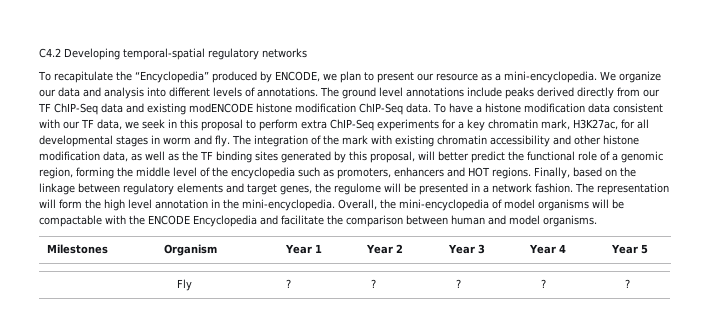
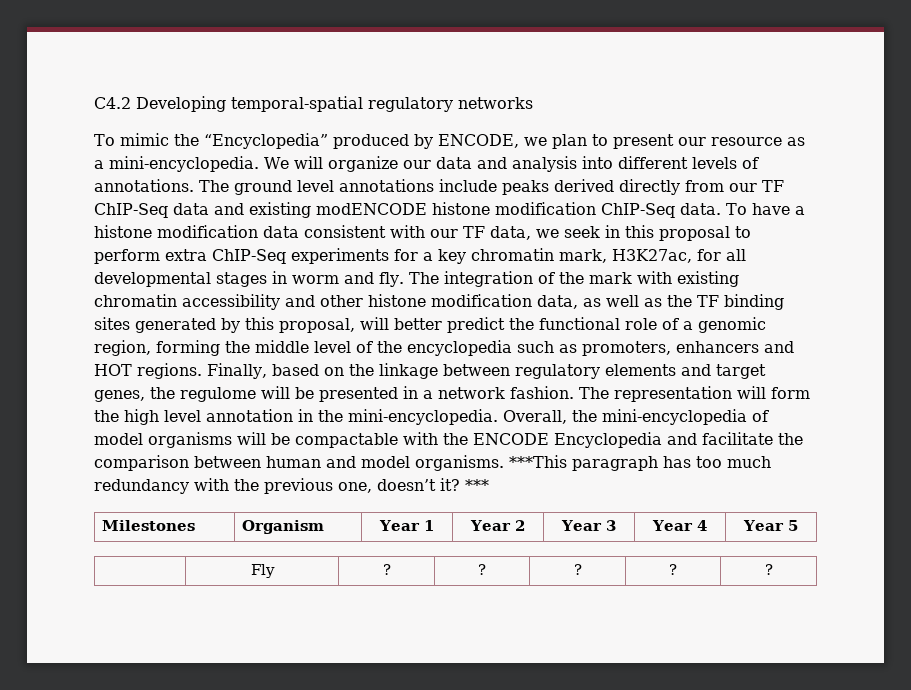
[53,71,113,83] recapitulate -> [119,133,169,146] mimic
(616, 76) none -> [293,156,323,169] will
(597, 221) none -> [509,455,771,471] [94,478,489,494] ***This paragraph has too much redundancy with the previous one, doesn’t it? ***

